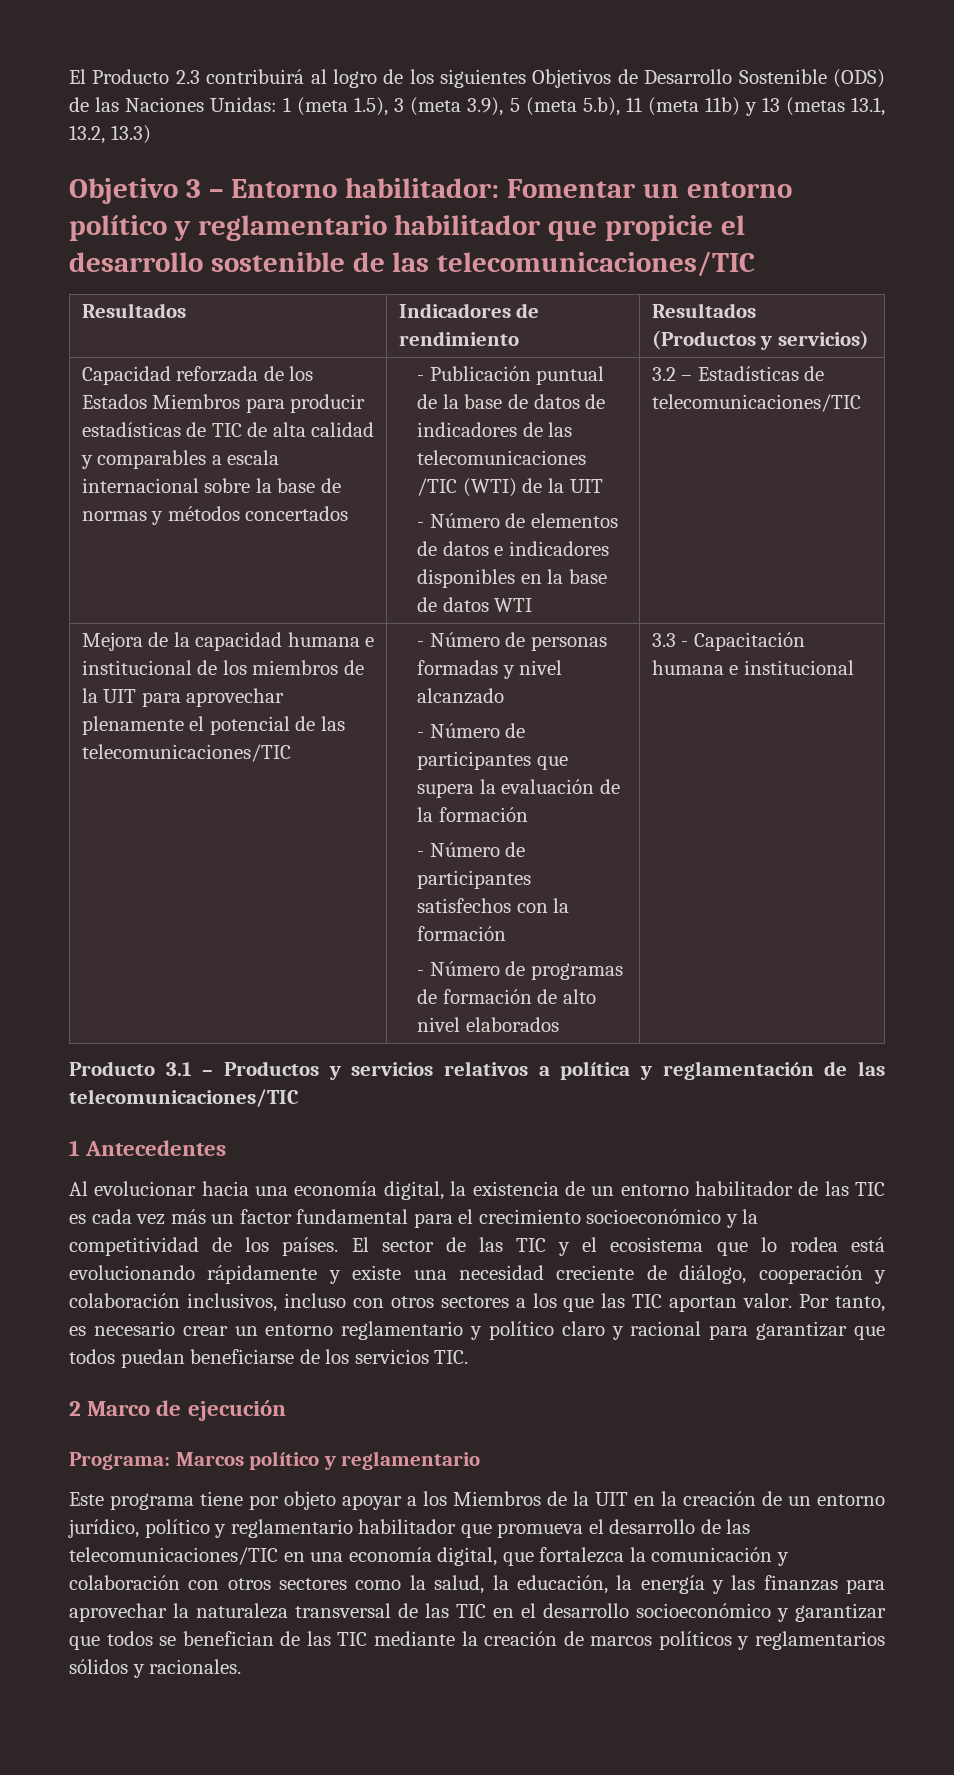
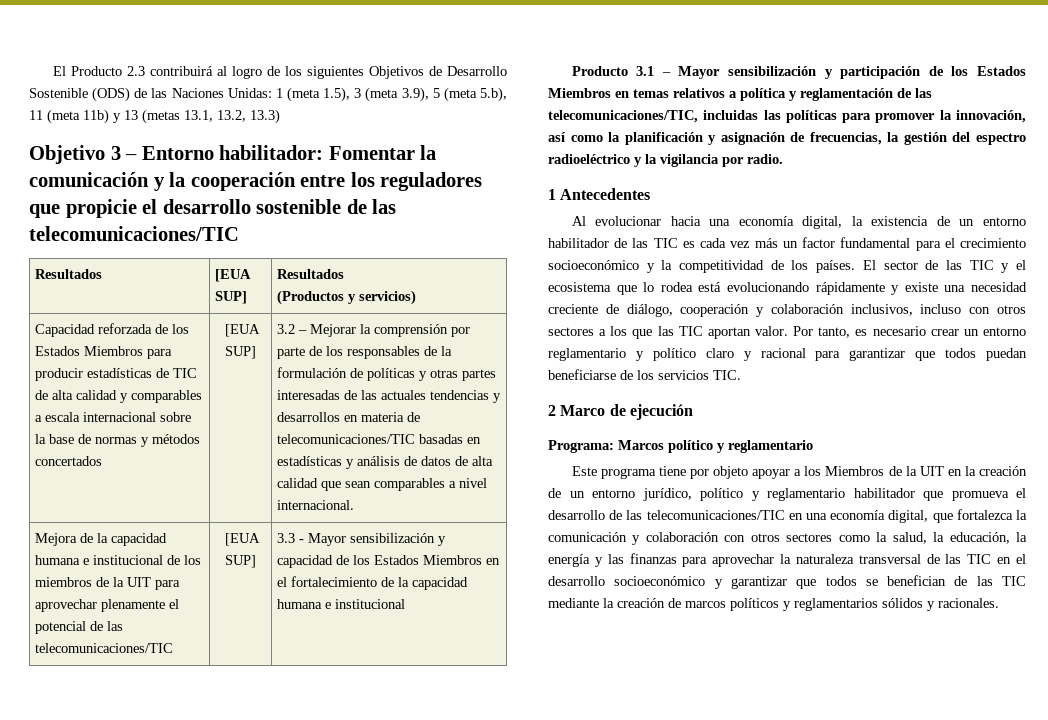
[642,181,792,198] [69,214,542,241] un entorno político y reglamentario habilitador -> [420,145,437,160] [29,172,483,191] la comunicación y la cooperación entre los reguladores
[398,303,540,318] [398,331,519,346] Indicadores de rendimiento -> [214,269,251,282] [214,291,247,304] [EUA SUP]
[417,366,605,385] [417,394,606,409] [417,422,573,437] [417,450,587,465] [417,478,603,497] [417,513,619,528] [417,541,610,556] [417,569,608,588] [417,597,533,612] [651,366,825,381] [651,394,861,412] - Publicación puntual de la base de datos de indicadores de las telecomunicaciones /TIC (WTI) de la UIT // - Número de elementos de datos e indicadores disponibles en la base de datos WTI | 3.2 – Estadísticas de telecomunicaciones/TIC -> [225,324,261,337] [225,346,257,359] [276,324,470,337] [276,346,452,359] [276,367,496,381] [276,390,501,403] [276,412,420,422] [276,434,481,444] [276,456,493,469] [276,478,487,491] [276,500,354,510] [EUA SUP] | 3.2 – Mejorar la comprensión por parte de los responsables de la formulación de políticas y otras partes interesadas de las actuales tendencias y desarrollos en materia de telecomunicaciones/TIC basadas en estadísticas y análisis de datos de alta calidad que sean comparables a nivel internacional.
[417,632,608,651] [417,660,563,679] [417,688,505,704] [417,723,526,738] [417,751,568,770] [417,779,621,798] [417,807,528,822] [417,842,526,857] [417,870,532,889] [417,898,570,913] [417,926,507,941] [417,961,624,980] [417,989,597,1004] [417,1017,559,1032] [651,632,805,651] - Número de personas formadas y nivel alcanzado // - Número de participantes que supera la evaluación de la formación // - Número de participantes satisfechos con la formación // - Número de programas de formación de alto nivel elaborados | 3.3 - Capacitación -> [225,533,261,546] [225,555,257,568] [276,533,446,546] [276,555,500,568] [276,576,468,590] [EUA SUP] | 3.3 - Mayor sensibilización y capacidad de los Estados Miembros en el fortalecimiento de la capacidad
[224,1061,434,1080] Productos y servicios -> [678,66,1026,79] [548,88,669,98] Mayor sensibilización y participación de los Estados Miembros en temas
[69,1089,299,1107] telecomunicaciones/TIC -> [548,110,1026,123] [548,132,1026,145] [548,154,783,167] telecomunicaciones/TIC, incluidas las políticas para promover la innovación, así como la planificación y asignación de frecuencias, la gestión del espectro radioeléctrico y la vigilancia por radio.

